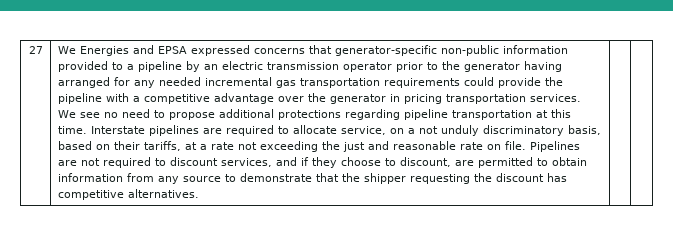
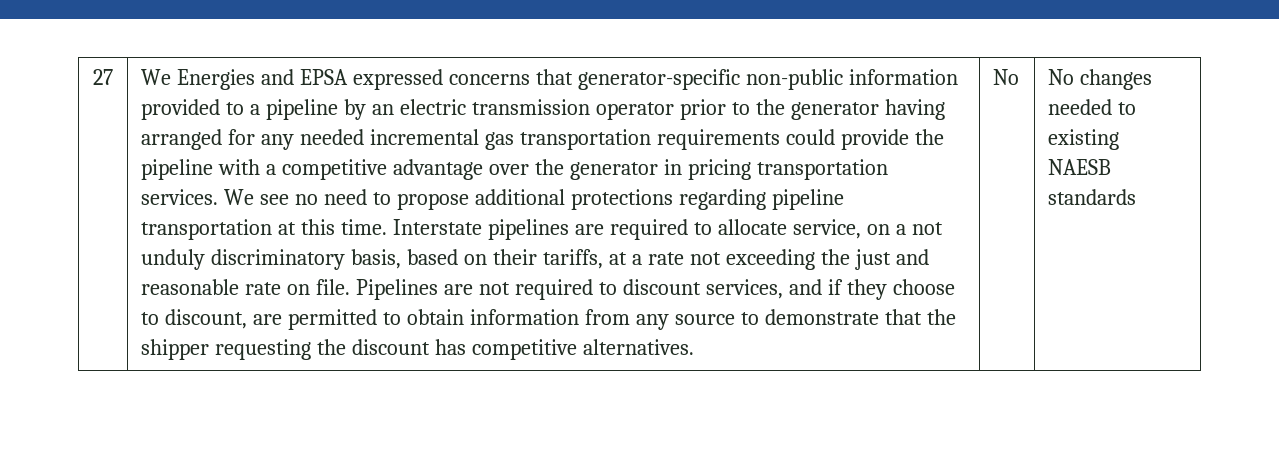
(199, 193) | -> [993,69,1020,85] [1048,69,1153,90] [1048,99,1137,115] [1048,129,1120,150] [1048,159,1112,175] [1048,189,1137,205] No | No changes needed to existing NAESB standards

